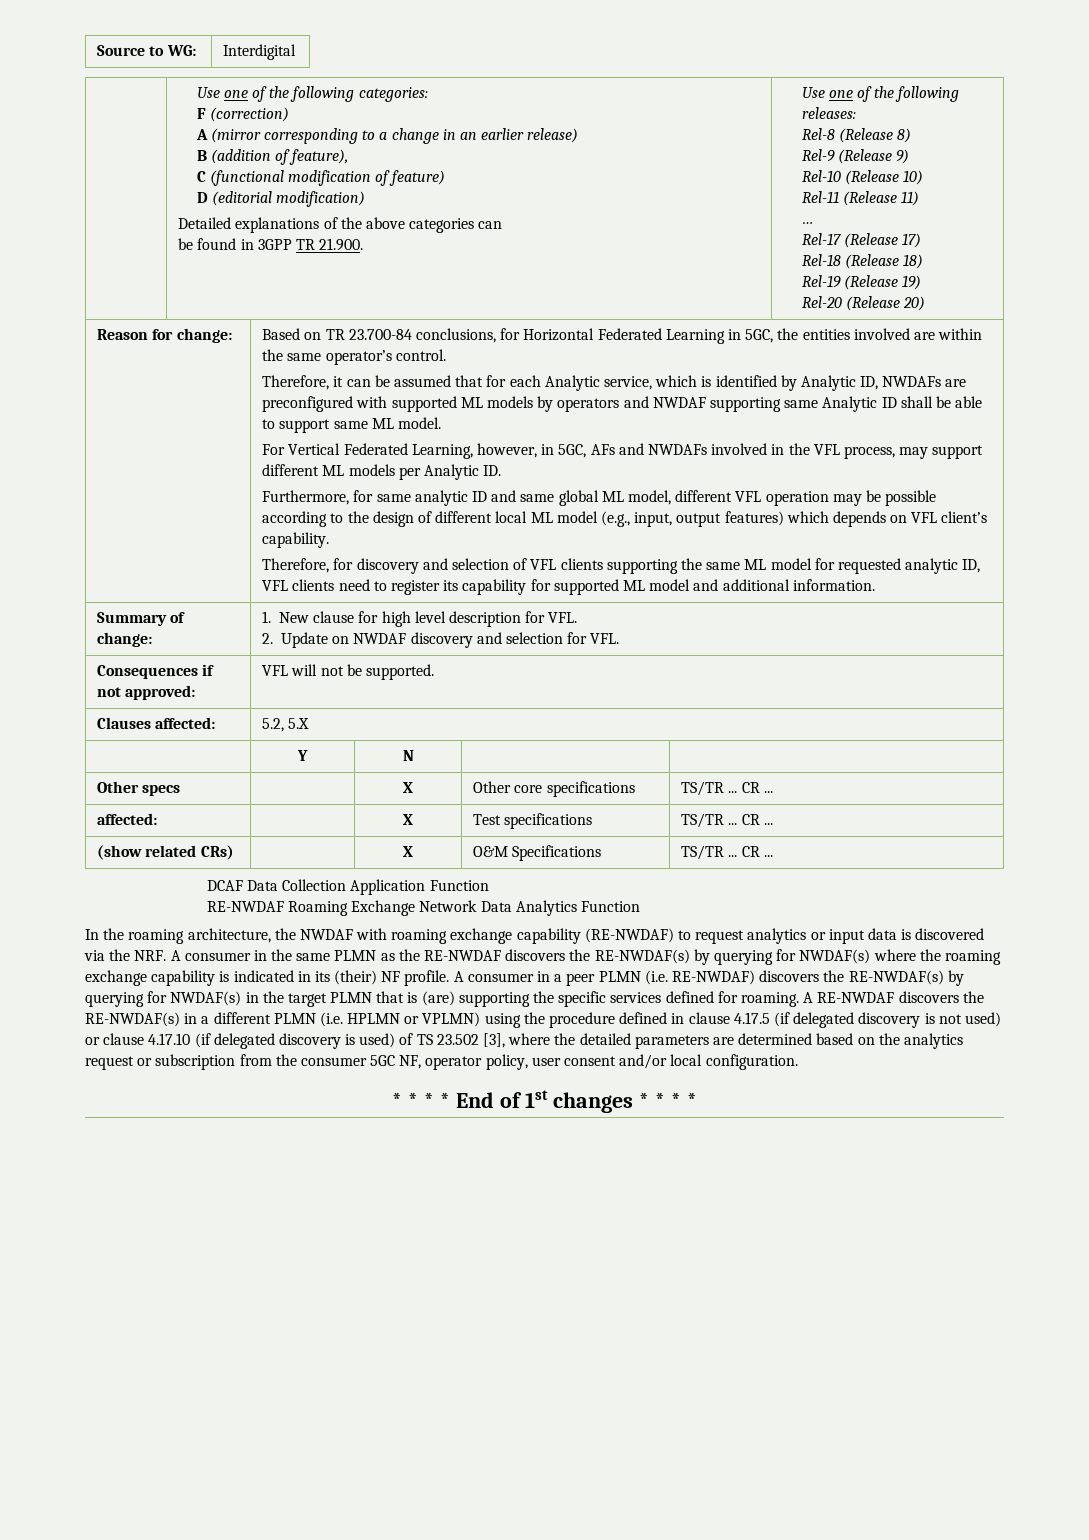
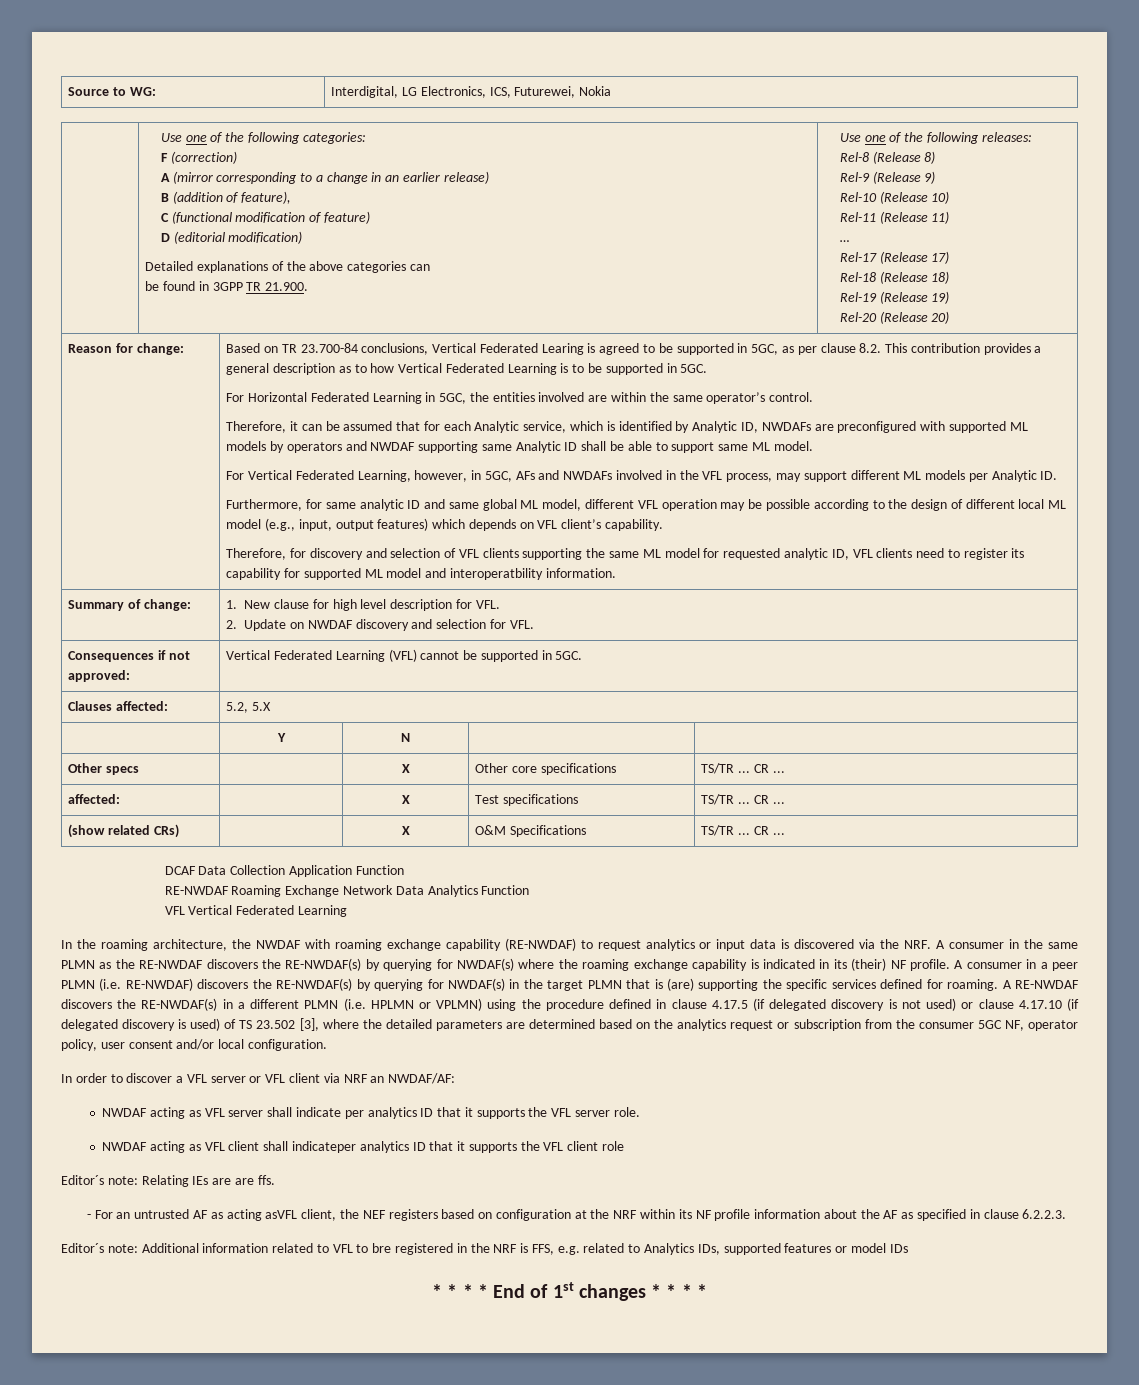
[223,44,297,60] Interdigital -> [331,86,612,98] Interdigital, LG Electronics, ICS, Futurewei, Nokia
[500,328,521,340] for -> [432,343,1042,355] [226,363,708,375] [226,393,245,402] Vertical Federated Learing is agreed to be supported in 5GC, as per clause 8.2. This contribution provides a general description as to how Vertical Federated Learning is to be supported in 5GC. // For
[722,579,790,591] additional -> [449,568,543,580] interoperatbility
[262,664,435,680] VFL will not be supported. -> [226,649,583,662] Vertical Federated Learning (VFL) cannot be supported in 5GC.
(641, 906) none -> [164,905,348,917] // VFL Vertical Federated Learning
(798, 1062) none -> [61,1073,456,1084] [102,1107,640,1119] [102,1141,625,1153] [61,1175,275,1187] [86,1209,1067,1221] [61,1243,908,1255] // In order to discover a VFL server or VFL client via NRF an NWDAF/AF: // NWDAF acting as VFL server shall indicate per analytics ID that it supports the VFL server role. // NWDAF acting as VFL client shall indicateper analytics ID that it supports the VFL client role // Editor´s note: Relating IEs are are ffs. // - For an untrusted AF as acting asVFL client, the NEF registers based on configuration at the NRF within its NF profile information about the AF as specified in clause 6.2.2.3. // Editor´s note: Additional information related to VFL to bre registered in the NRF is FFS, e.g. related to Analytics IDs, supported features or model IDs

